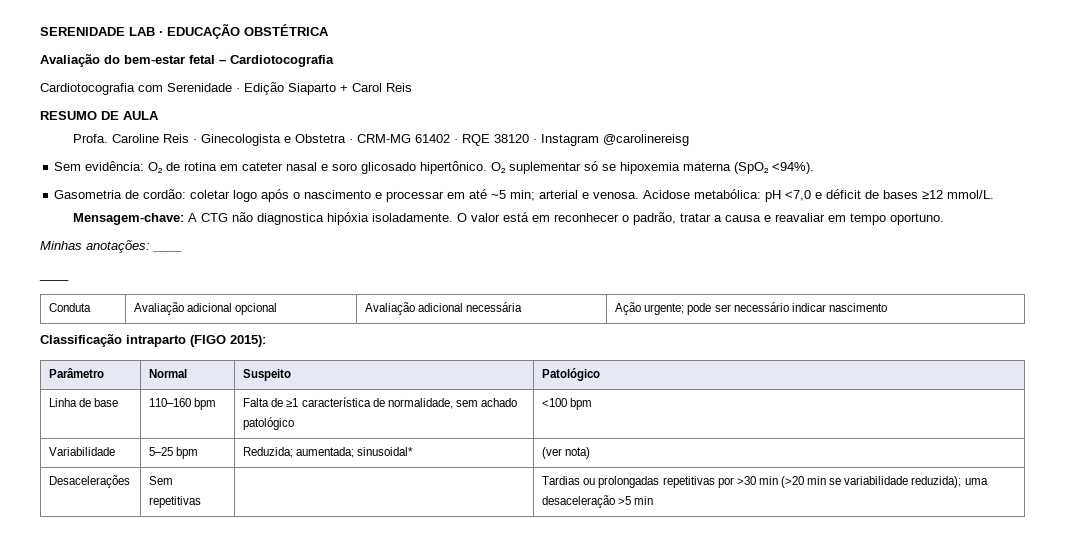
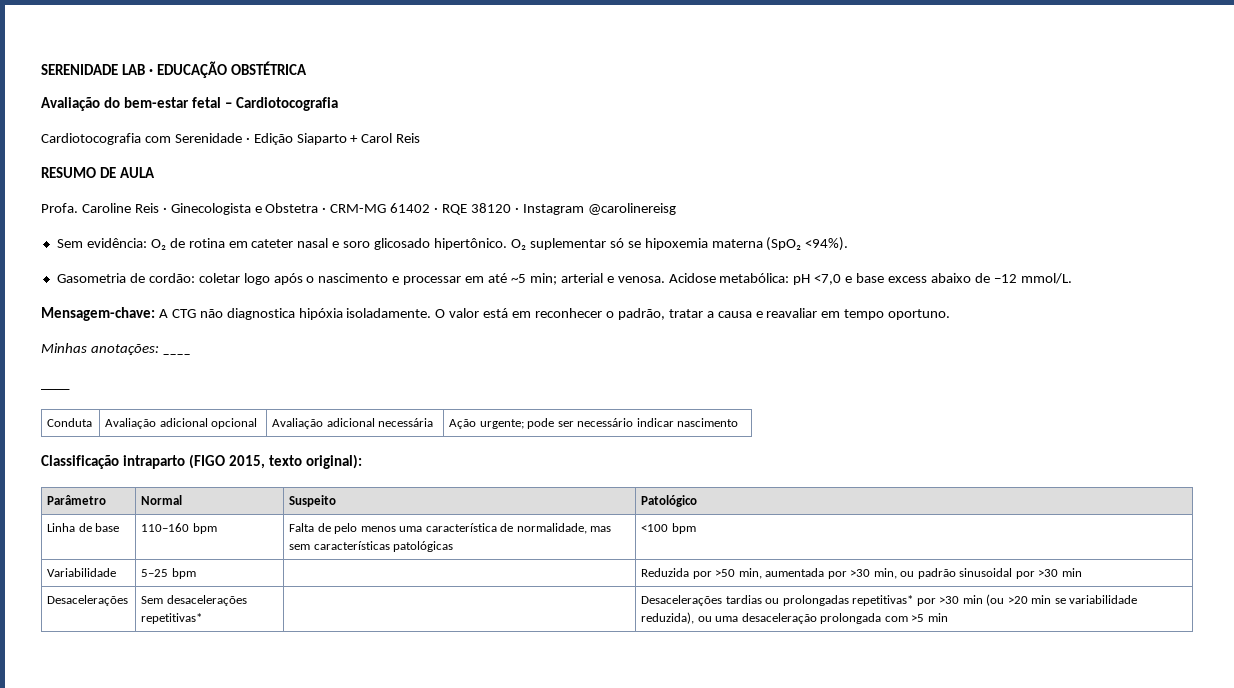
[826,189,944,199] déficit de bases ≥12 -> [856,273,1017,283] base excess abaixo de −12
[230,335,266,347] 2015): -> [228,454,362,469] 2015, texto original):
[286,397,517,409] [243,417,295,430] ≥1 característica de normalidade, sem achado patológico -> [334,523,612,534] [289,541,454,552] pelo menos uma característica de normalidade, mas sem características patológicas
[243,447,414,458] [542,447,591,459] [49,475,131,488] [149,476,174,485] [149,496,202,508] [542,476,581,485] Reduzida; aumentada; sinusoidal* | (ver nota) // Desacelerações | Sem repetitivas | | Tardias -> [641,568,1082,579] [47,595,129,606] [141,595,247,606] [141,613,203,624] [641,595,762,606] | Reduzida por >50 min, aumentada por >30 min, ou padrão sinusoidal por >30 min // Desacelerações | Sem desacelerações repetitivas* | | Desacelerações tardias
[662,476,804,488] repetitivas por >30 min (>20 -> [852,594,1028,606] repetitivas* por >30 min (ou >20
[911,476,988,488] [542,495,616,508] reduzida); uma desaceleração -> [641,612,908,624] reduzida), ou uma desaceleração prolongada com

